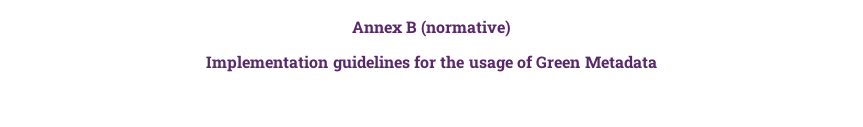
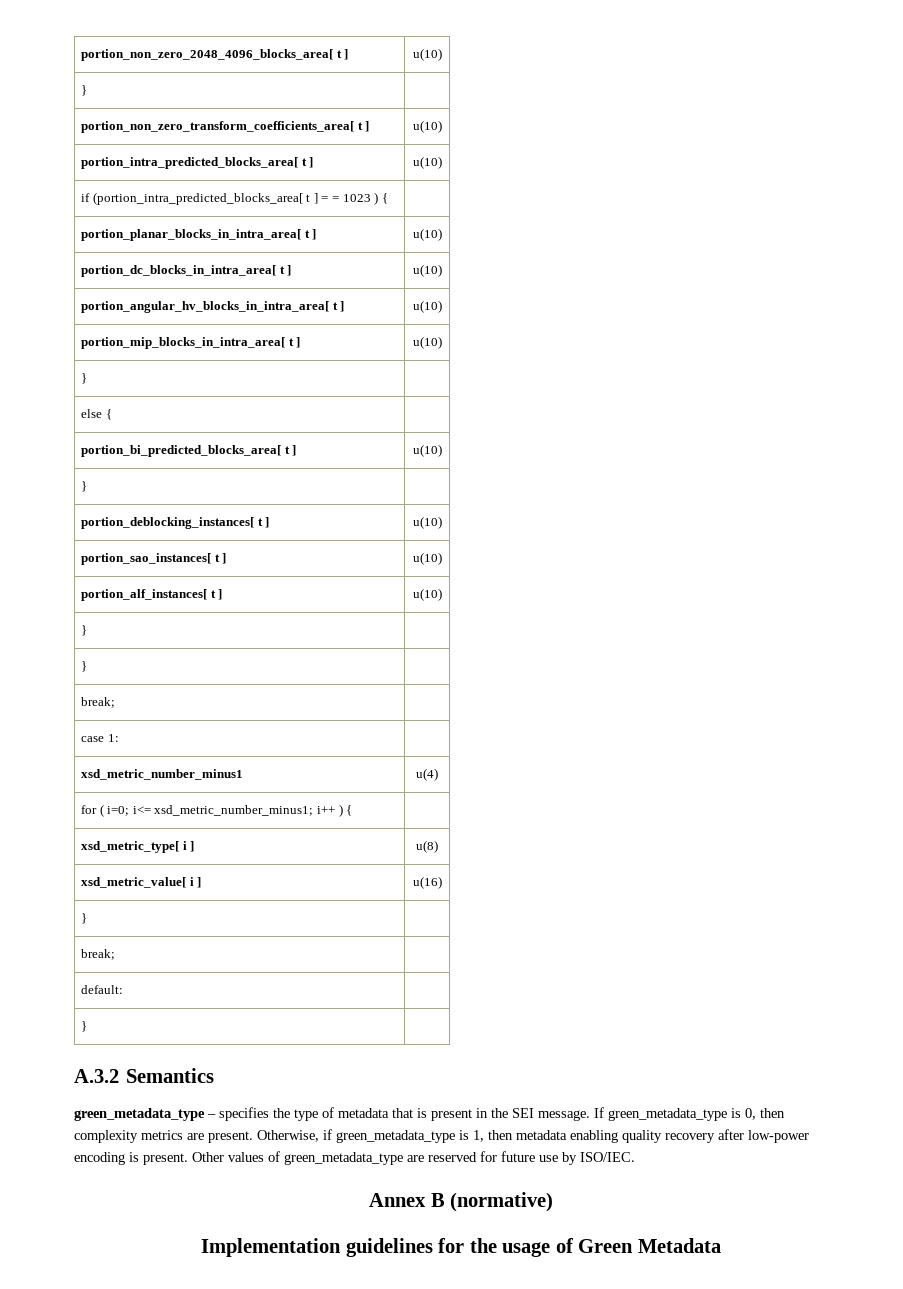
(351, 27) none -> [81,49,349,61] [412,48,442,61] [81,85,88,96] [81,121,370,133] [412,120,442,133] [81,157,314,169] [412,156,442,169] [81,192,388,205] [81,229,317,241] [412,228,442,241] [81,265,292,277] [412,264,442,277] [81,301,345,313] [412,300,442,313] [81,337,301,349] [412,336,442,349] [81,373,88,384] [81,409,112,420] [81,445,297,457] [412,444,442,457] [81,481,88,492] [81,517,270,529] [412,516,442,529] [81,553,227,565] [412,552,442,565] [81,589,223,601] [412,588,442,601] [81,625,88,636] [81,661,88,672] [81,697,116,708] [81,734,119,742] [81,769,244,780] [416,768,438,781] [81,804,353,817] [81,841,195,853] [416,840,438,853] [81,877,202,888] [412,876,442,889] [81,913,88,924] [81,949,116,960] [81,985,124,994] [81,1021,88,1032] [74,1068,215,1083] [74,1107,785,1121] [74,1129,809,1143] [74,1151,635,1165] portion_non_zero_2048_4096_blocks_area[ t ] | u(10) // } | // portion_non_zero_transform_coefficients_area[ t ] | u(10) // portion_intra_predicted_blocks_area[ t ] | u(10) // if (portion_intra_predicted_blocks_area[ t ] = = 1023 ) { | // portion_planar_blocks_in_intra_area[ t ] | u(10) // portion_dc_blocks_in_intra_area[ t ] | u(10) // portion_angular_hv_blocks_in_intra_area[ t ] | u(10) // portion_mip_blocks_in_intra_area[ t ] | u(10) // } | // else { | // portion_bi_predicted_blocks_area[ t ] | u(10) // } | // portion_deblocking_instances[ t ] | u(10) // portion_sao_instances[ t ] | u(10) // portion_alf_instances[ t ] | u(10) // } | // } | // break; | // case 1: | // xsd_metric_number_minus1 | u(4) // for ( i=0; i<= xsd_metric_number_minus1; i++ ) { | // xsd_metric_type[ i ] | u(8) // xsd_metric_value[ i ] | u(16) // } | // break; | // default: | // } | // A.3.2 Semantics // green_metadata_type – specifies the type of metadata that is present in the SEI message. If green_metadata_type is 0, then complexity metrics are present. Otherwise, if green_metadata_type is 1, then metadata enabling quality recovery after low-power encoding is present. Other values of green_metadata_type are reserved for future use by ISO/IEC. //

